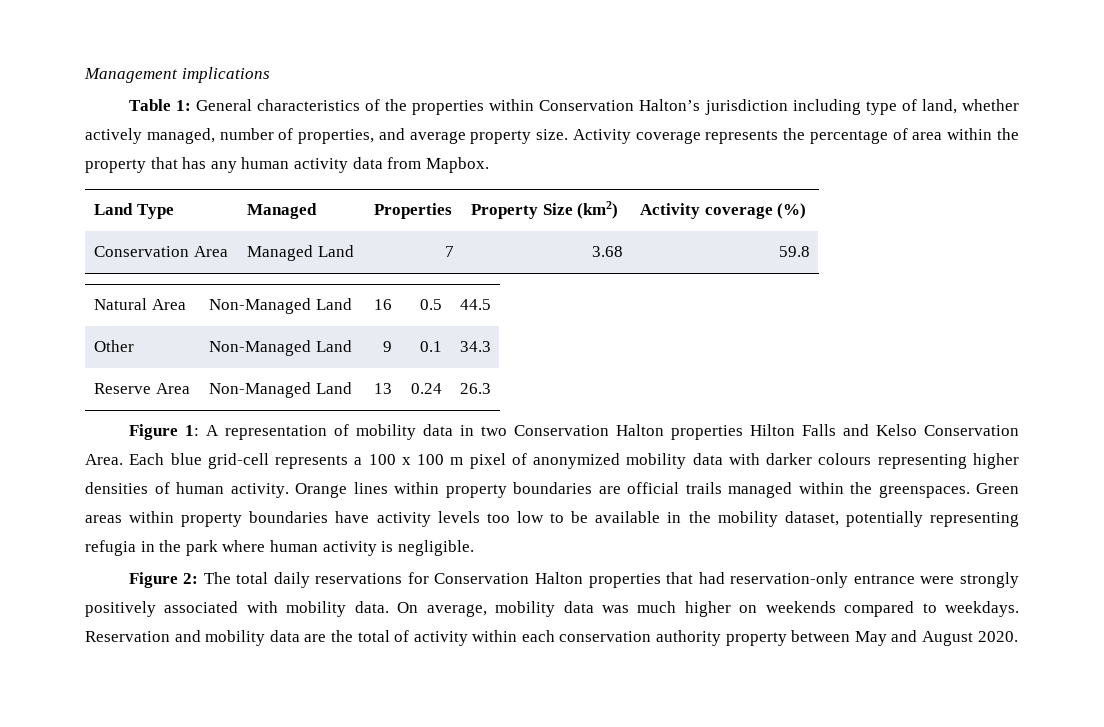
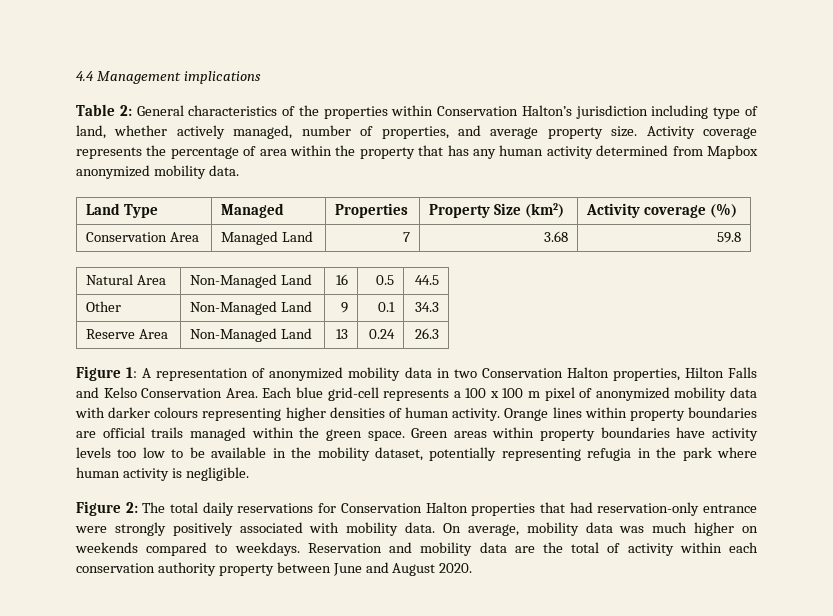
(84, 75) none -> [76,71,94,81] 4.4
[175,100,191,111] 1: -> [119,105,132,116] 2:
[352,157,489,173] data from Mapbox. -> [596,145,758,159] [76,165,239,179] determined from Mapbox anonymized mobility data.
(349, 430) none -> [269,367,344,381] anonymized
[670,425,743,440] properties -> [612,368,680,381] properties,
[878,485,970,498] greenspaces. -> [325,429,405,441] green space.
[854,631,887,646] May -> [332,563,362,576] June

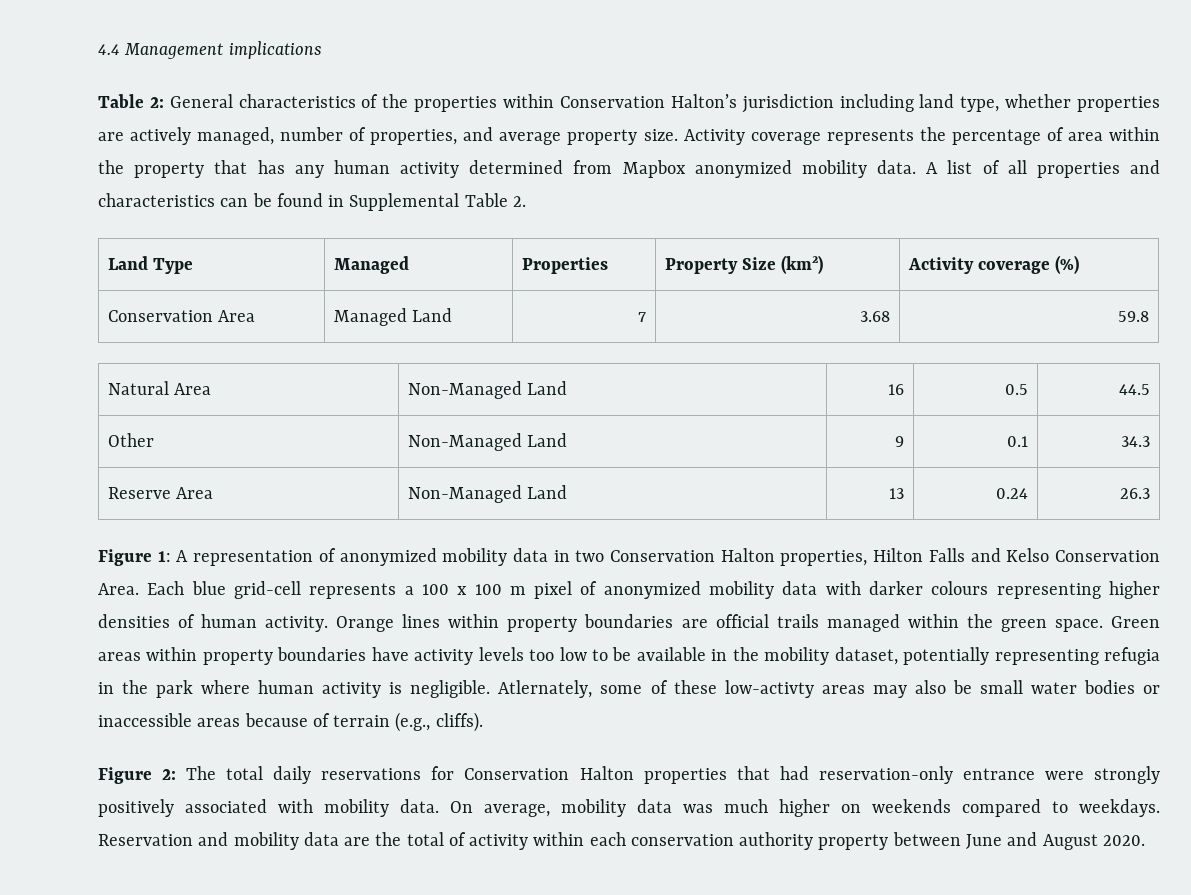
[713,106,758,119] [76,125,168,139] type of land, whether -> [919,94,1160,112] [98,132,124,141] land type, whether properties are
(239, 170) none -> [926,160,1160,178] [98,193,526,211] A list of all properties and characteristics can be found in Supplemental Table 2.
(249, 474) none -> [498,680,1160,698] [98,712,483,732] Atlernately, some of these low-activty areas may also be small water bodies or inaccessible areas because of terrain (e.g., cliffs).

